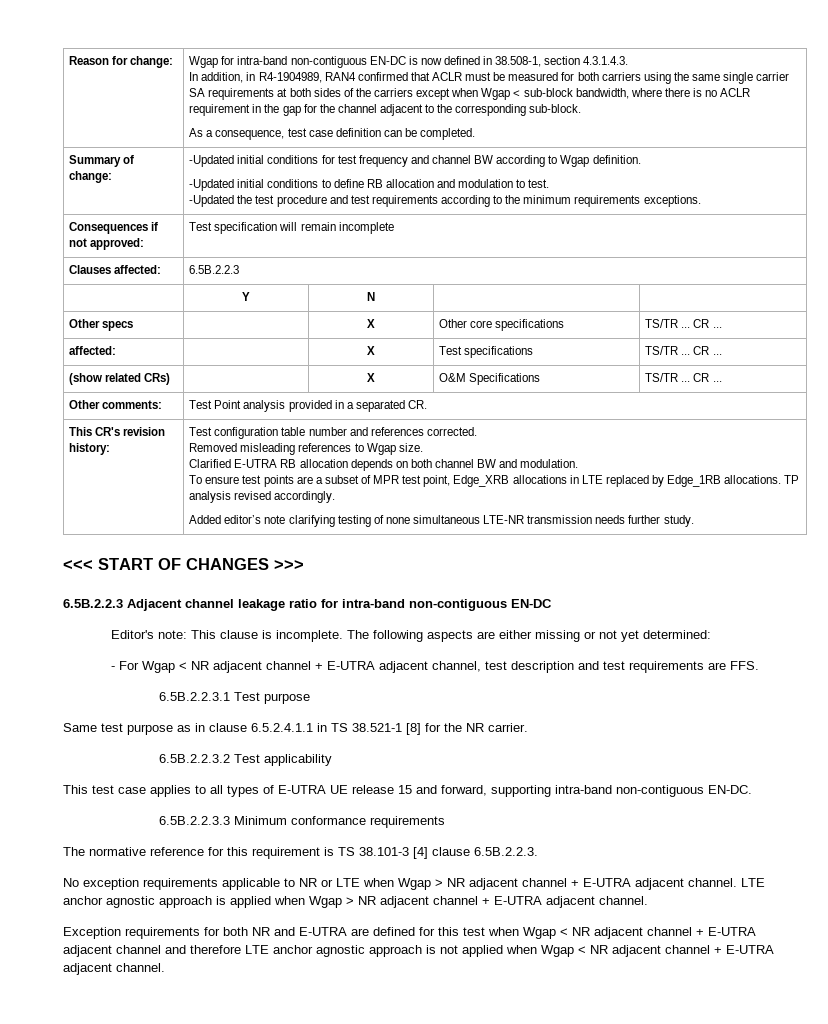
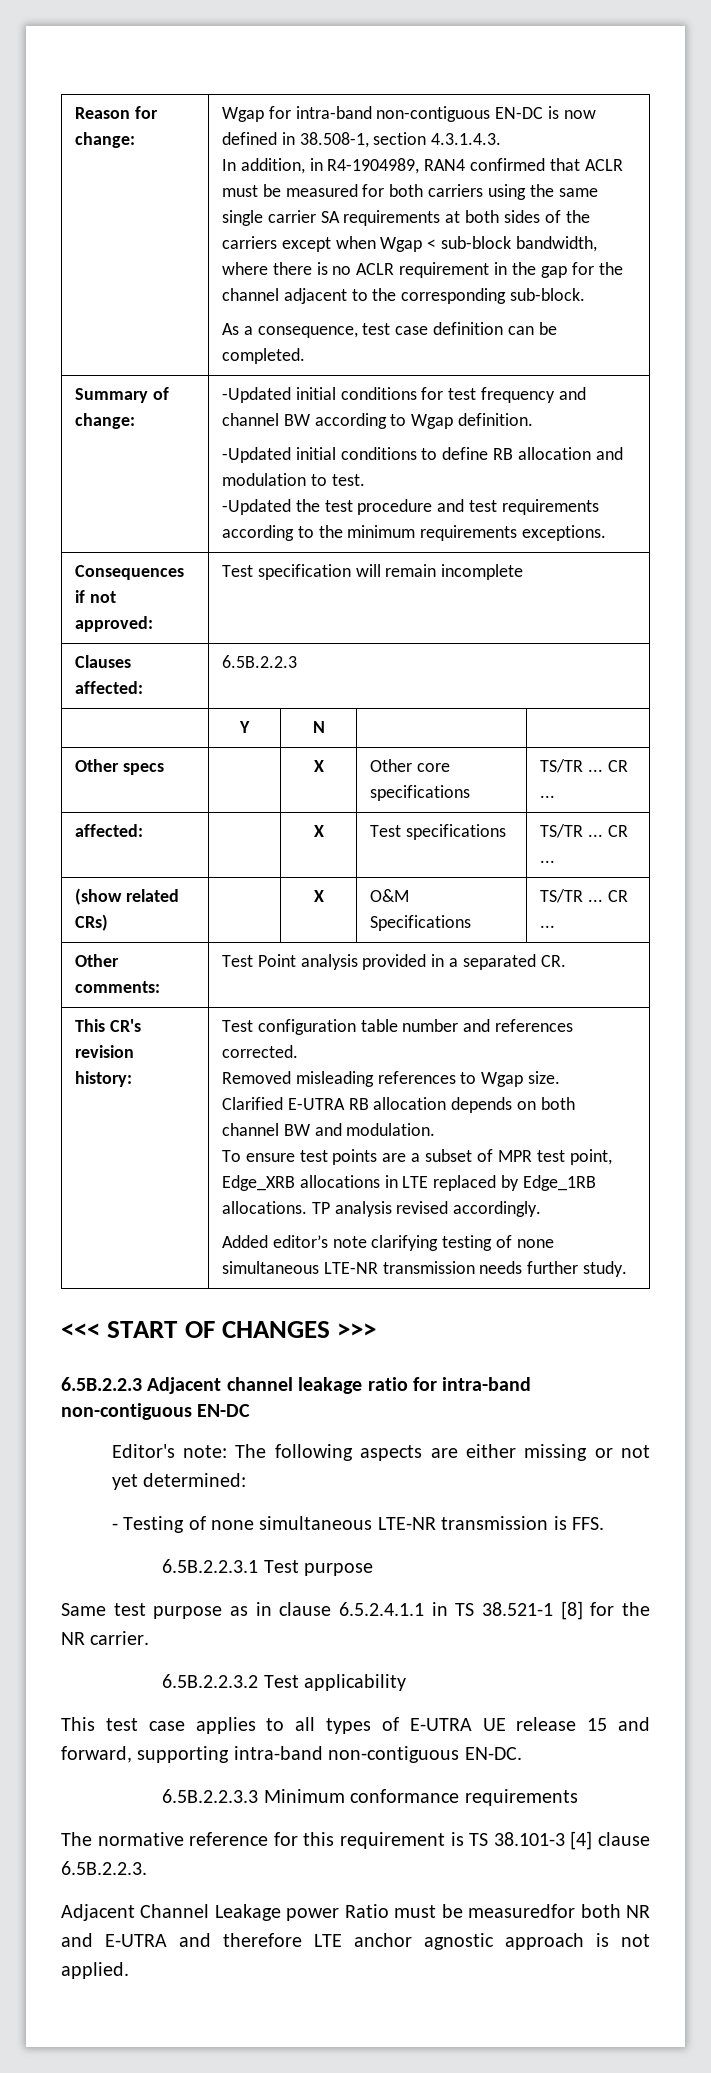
[191,630,344,642] This clause is incomplete. -> (228, 1451) none
[119,661,727,673] For Wgap < NR adjacent channel + E-UTRA adjacent channel, test description and test requirements are -> [123,1516,567,1533] Testing of none simultaneous LTE-NR transmission is
[63,878,765,890] [63,896,648,908] [63,927,756,939] [63,945,161,957] No exception requirements applicable to NR or LTE when Wgap > NR adjacent channel + E-UTRA adjacent channel. LTE anchor agnostic approach is applied when Wgap > NR adjacent channel + E-UTRA adjacent channel. // Exception requirements for both NR and E-UTRA are defined for this test when Wgap < NR adjacent channel + E-UTRA adjacent channel -> [61,1904,650,1921] [61,1933,167,1947] Adjacent Channel Leakage power Ratio must be measuredfor both NR and E-UTRA
[462,945,774,957] [63,963,165,975] applied when Wgap < NR adjacent channel + E-UTRA adjacent channel. -> [61,1962,129,1979] applied.

